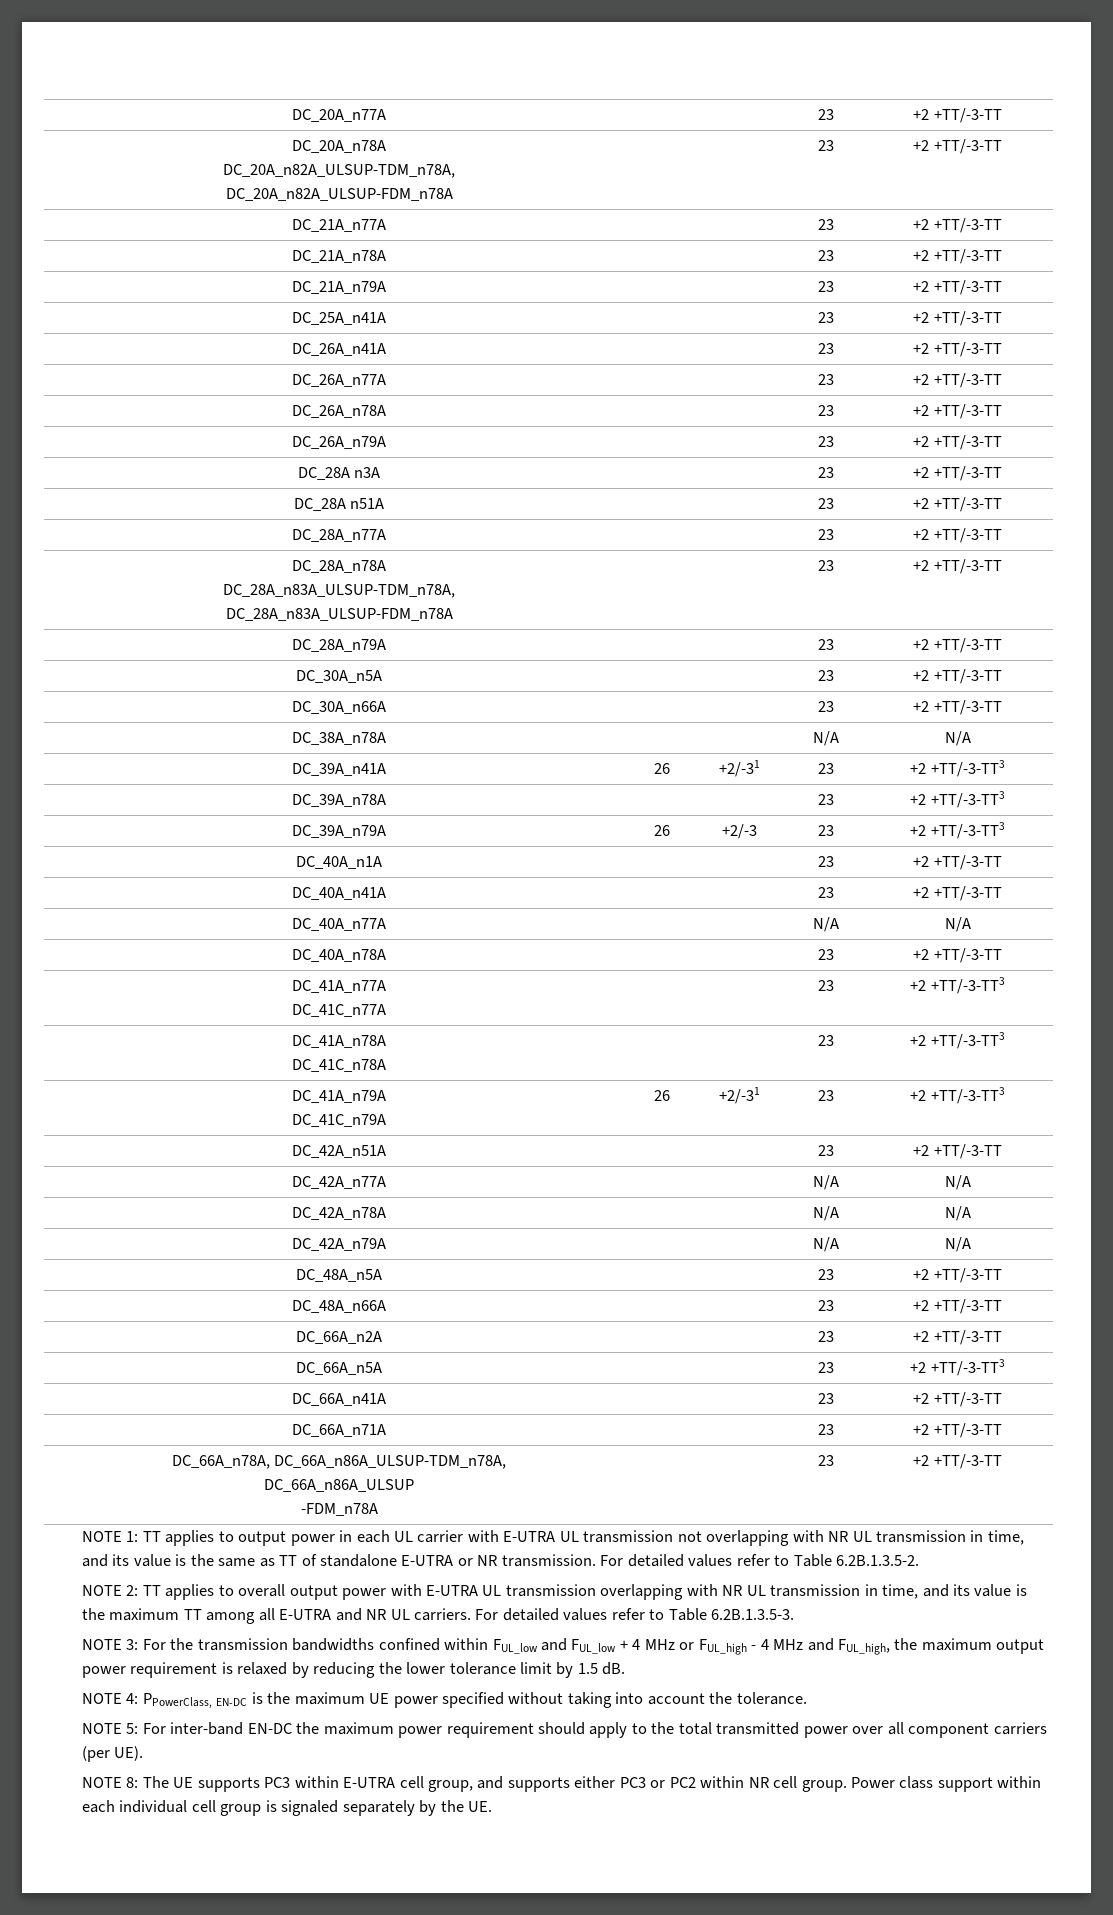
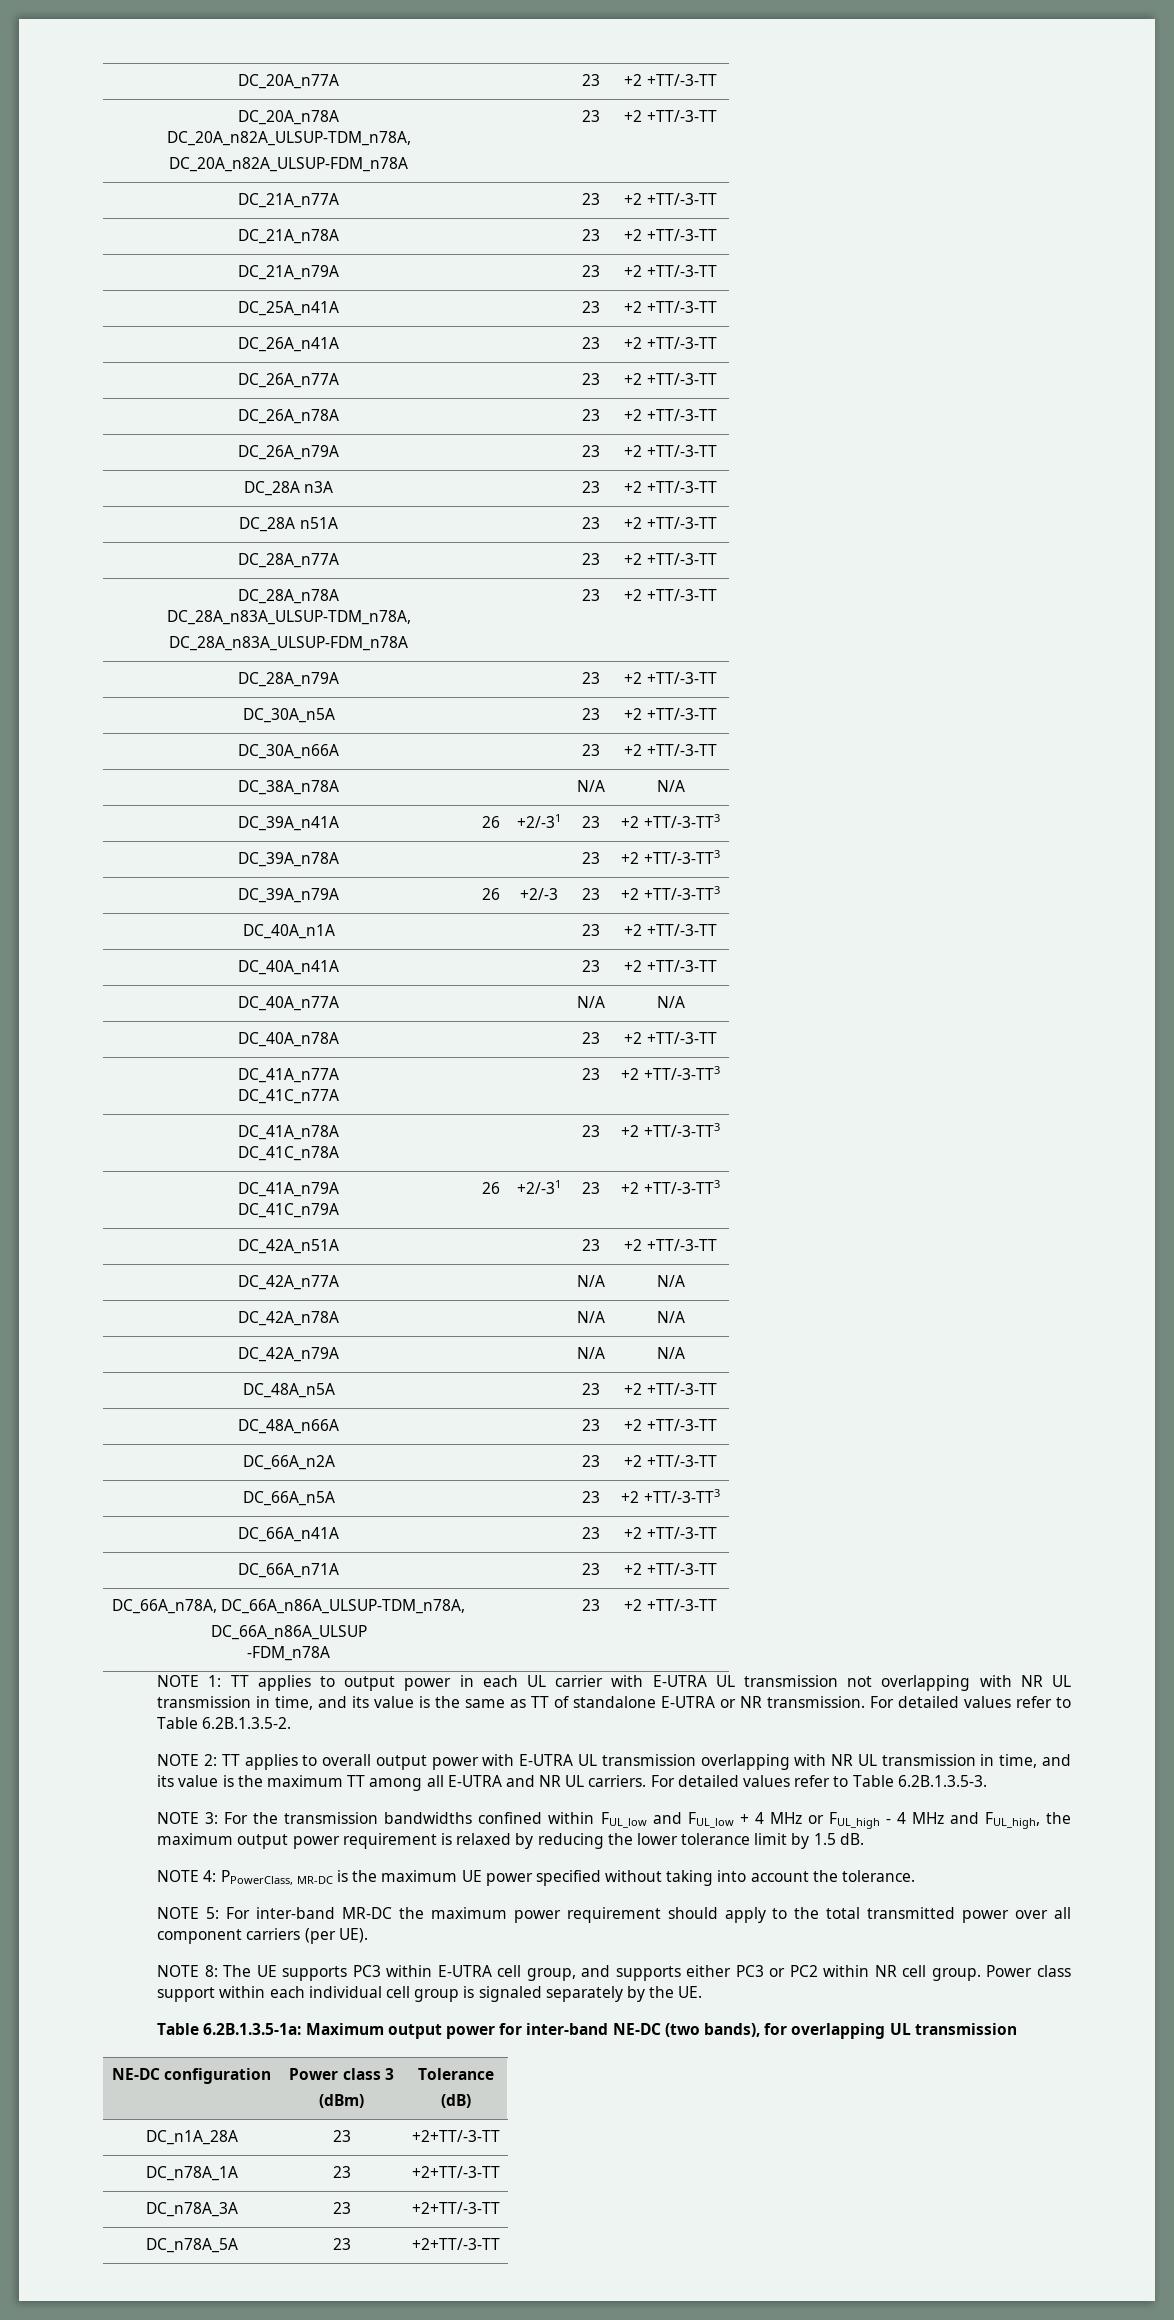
[216,1698,248,1706] EN-DC -> [296,1876,333,1884] MR-DC
[247,1723,292,1734] EN-DC -> [341,1907,392,1919] MR-DC
(492, 1806) none -> [157,2023,1017,2039] [111,2068,272,2084] [289,2068,394,2080] [319,2094,364,2108] [417,2068,494,2080] [440,2094,471,2108] [145,2130,238,2145] [332,2130,351,2142] [411,2130,500,2142] [145,2166,238,2181] [332,2166,351,2178] [411,2166,500,2178] [145,2202,238,2217] [332,2202,351,2214] [411,2202,500,2214] [145,2238,238,2253] [332,2238,351,2250] [411,2238,500,2250] // Table 6.2B.1.3.5-1a: Maximum output power for inter-band NE-DC (two bands), for overlapping UL transmission // NE-DC configuration | Power class 3 // (dBm) | Tolerance // (dB) // DC_n1A_28A | 23 | +2+TT/-3-TT // DC_n78A_1A | 23 | +2+TT/-3-TT // DC_n78A_3A | 23 | +2+TT/-3-TT // DC_n78A_5A | 23 | +2+TT/-3-TT

